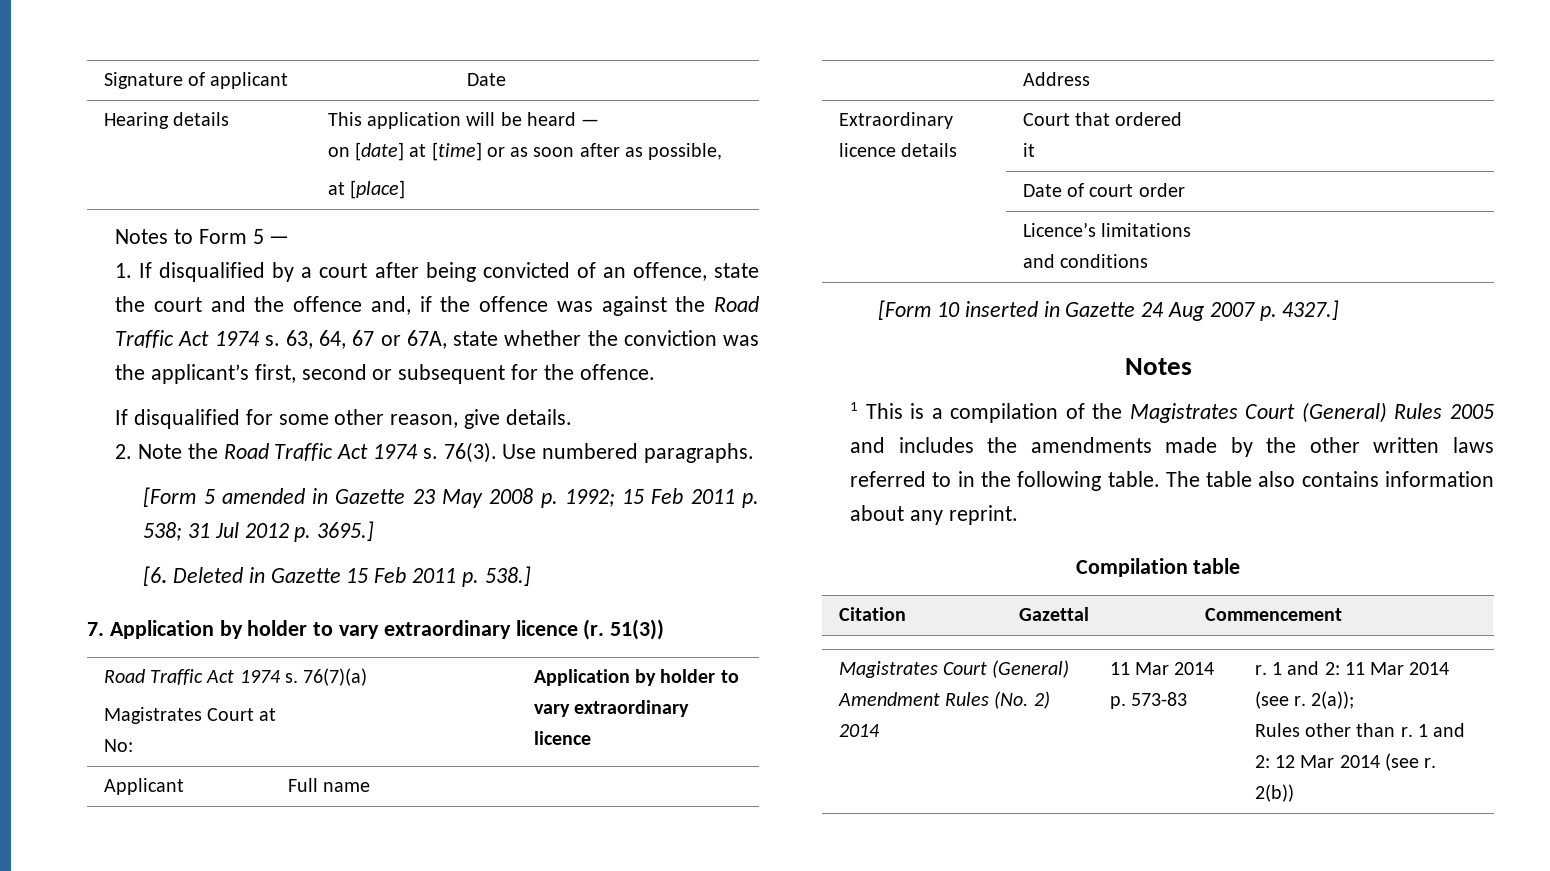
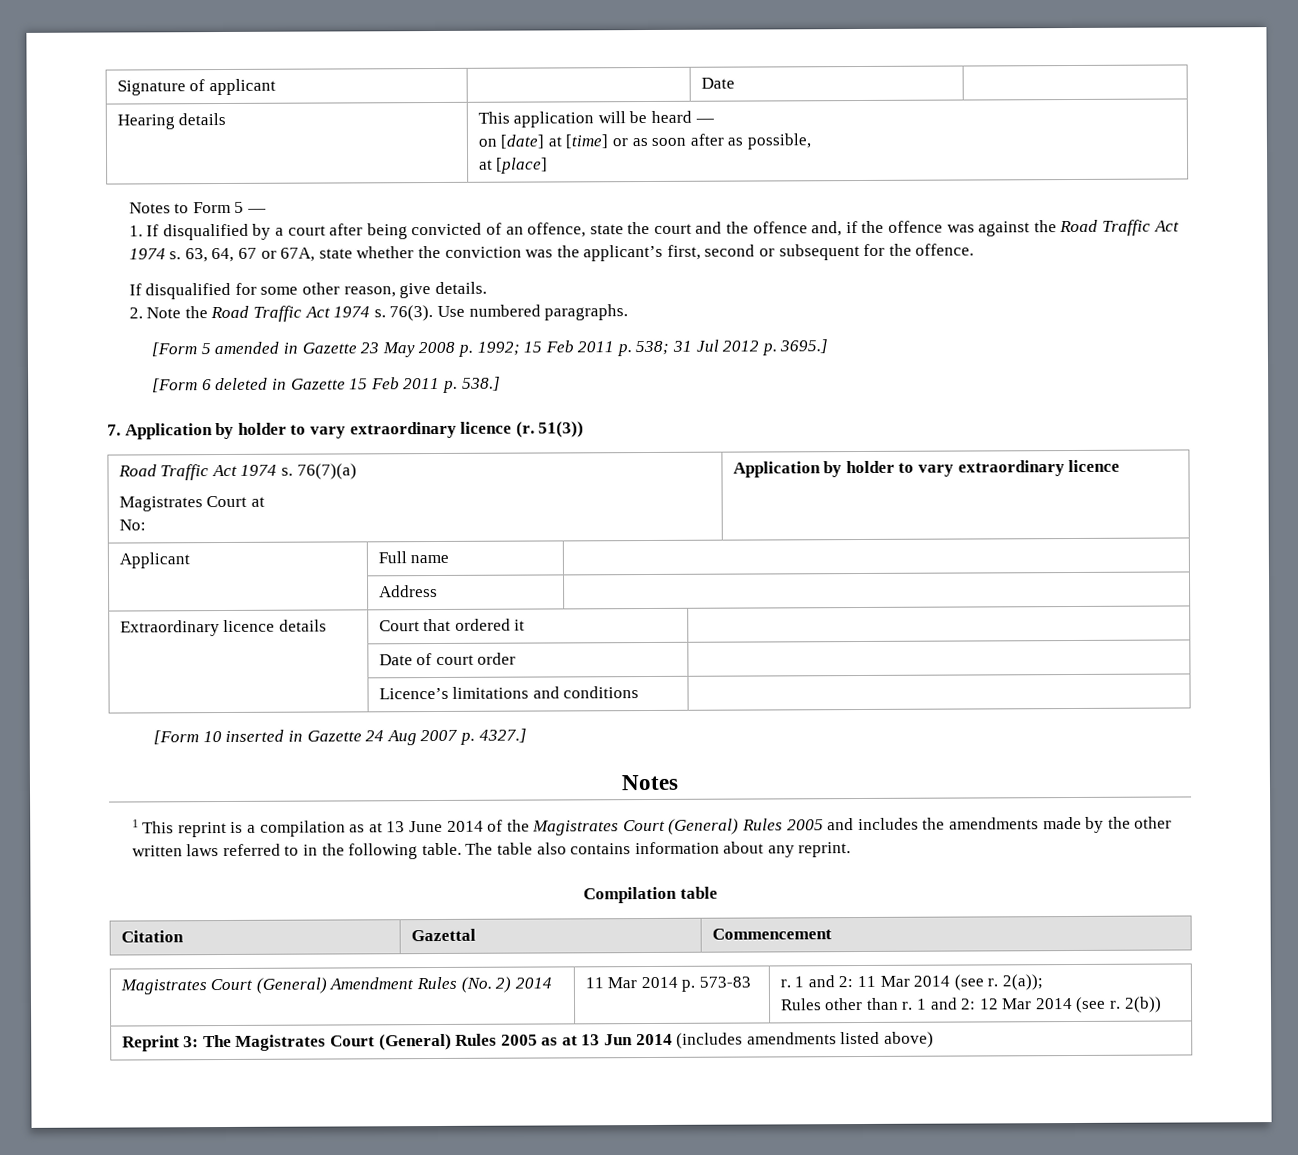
[143,566,244,586] [6. Deleted -> [152,377,269,393] [Form 6 deleted
(903, 411) none -> [177,821,227,838] reprint
(1059, 413) none -> [349,820,484,833] as at 13 June 2014
(1294, 793) none -> [121,1031,934,1052] // Reprint 3: The Magistrates Court (General) Rules 2005 as at 13 Jun 2014 (includes amendments listed above)

